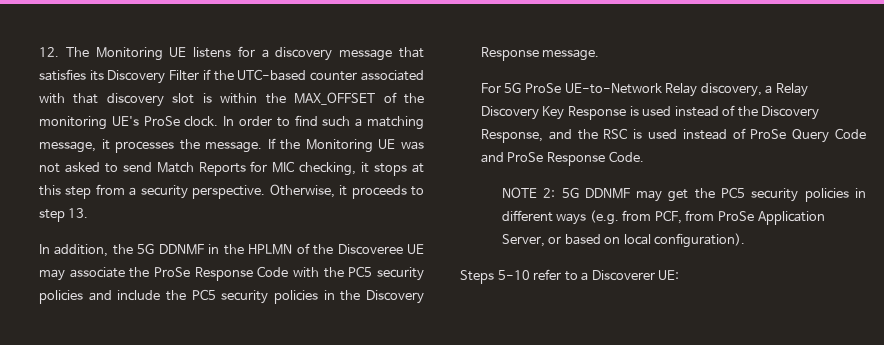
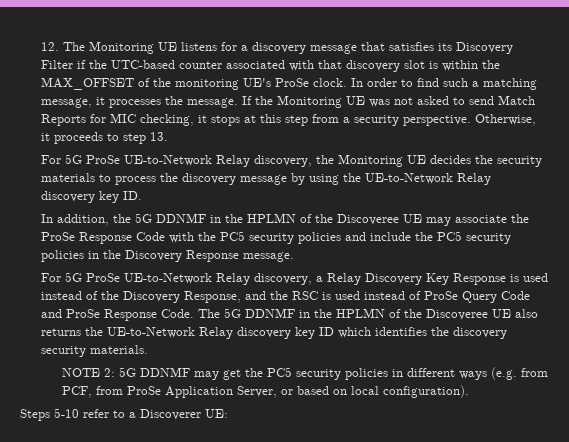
(89, 213) none -> [41,154,543,167] [41,173,492,185] [41,191,143,203] // For 5G ProSe UE-to-Network Relay discovery, the Monitoring UE decides the security materials to process the discovery message by using the UE-to-Network Relay discovery key ID.
(644, 156) none -> [198,308,539,320] [41,327,508,339] [41,345,149,357] The 5G DDNMF in the HPLMN of the Discoveree UE also returns the UE-to-Network Relay discovery key ID which identifies the discovery security materials.

